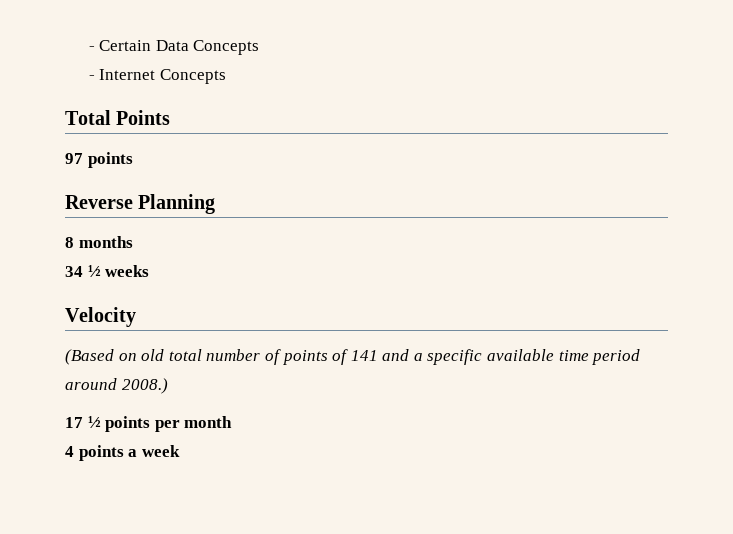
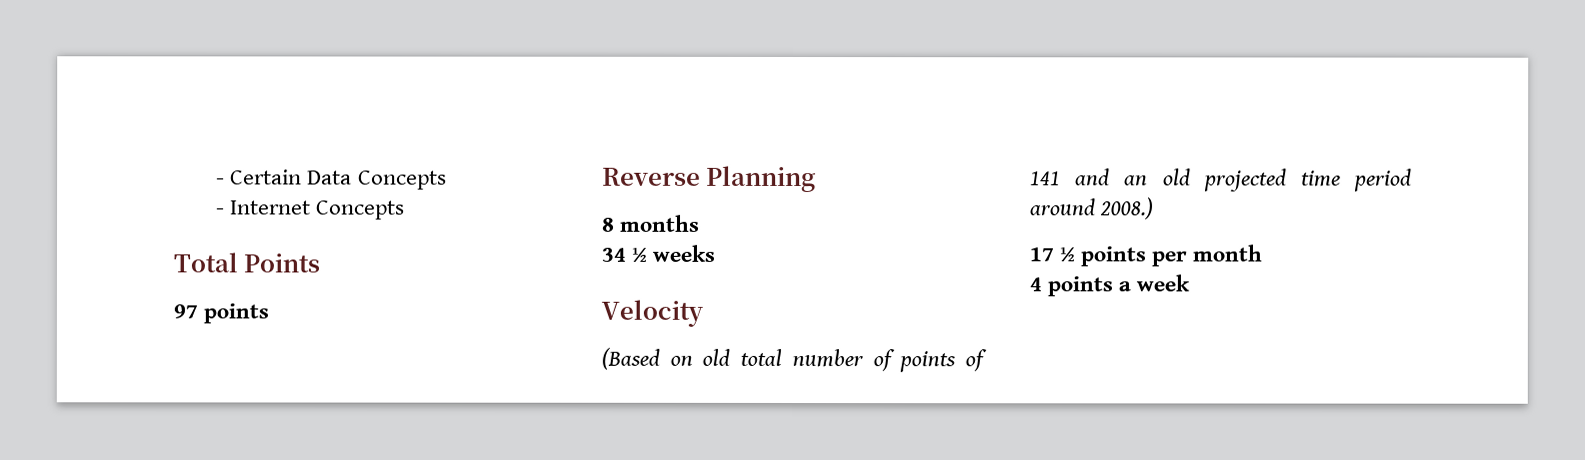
[413,349,555,365] a specific available -> [1124,168,1287,192] an old projected

